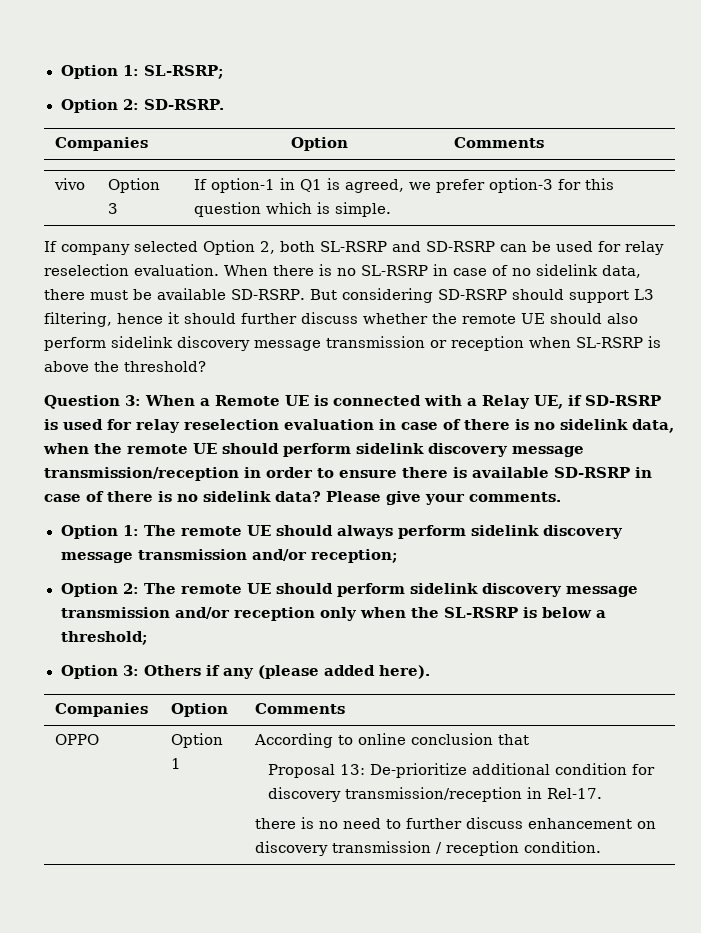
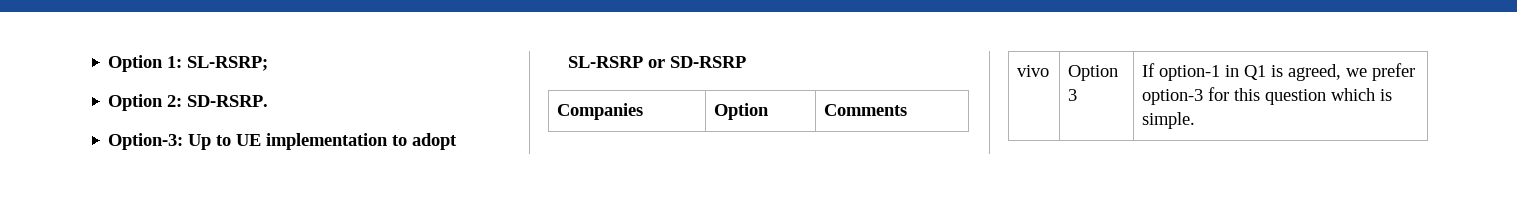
(225, 104) none -> [108,133,458,150] [568,56,747,68] // Option-3: Up to UE implementation to adopt SL-RSRP or SD-RSRP
[44,240,664,255] [44,264,641,278] [44,288,654,303] [44,312,638,327] [44,336,661,351] [44,361,206,372] [44,395,661,409] [44,419,674,433] [43,443,584,457] [44,467,652,481] [44,491,561,505] [60,525,623,539] [60,549,398,563] [60,583,638,597] [60,607,606,621] [60,631,148,645] [60,665,430,679] [55,703,149,717] [171,703,229,717] [255,703,346,714] [55,734,100,745] [171,733,224,748] [171,758,182,769] [254,733,530,748] [267,763,655,778] [267,787,602,802] [255,817,657,829] [255,841,602,856] // If company selected Option 2, both SL-RSRP and SD-RSRP can be used for relay reselection evaluation. When there is no SL-RSRP in case of no sidelink data, there must be available SD-RSRP. But considering SD-RSRP should support L3 filtering, hence it should further discuss whether the remote UE should also perform sidelink discovery message transmission or reception when SL-RSRP is above the threshold? // Question 3: When a Remote UE is connected with a Relay UE, if SD-RSRP is used for relay reselection evaluation in case of there is no sidelink data, when the remote UE should perform sidelink discovery message transmission/reception in order to ensure there is available SD-RSRP in case of there is no sidelink data? Please give your comments. // Option 1: The remote UE should always perform sidelink discovery message transmission and/or reception; // Option 2: The remote UE should perform sidelink discovery message transmission and/or reception only when the SL-RSRP is below a threshold; // Option 3: Others if any (please added here). // Companies | Option | Comments // OPPO | Option 1 | According to online conclusion that // Proposal 13: De-prioritize additional condition for discovery transmission/reception in Rel-17. // there is no need to further discuss enhancement on discovery transmission / reception condition. -> (1196, 120) none

